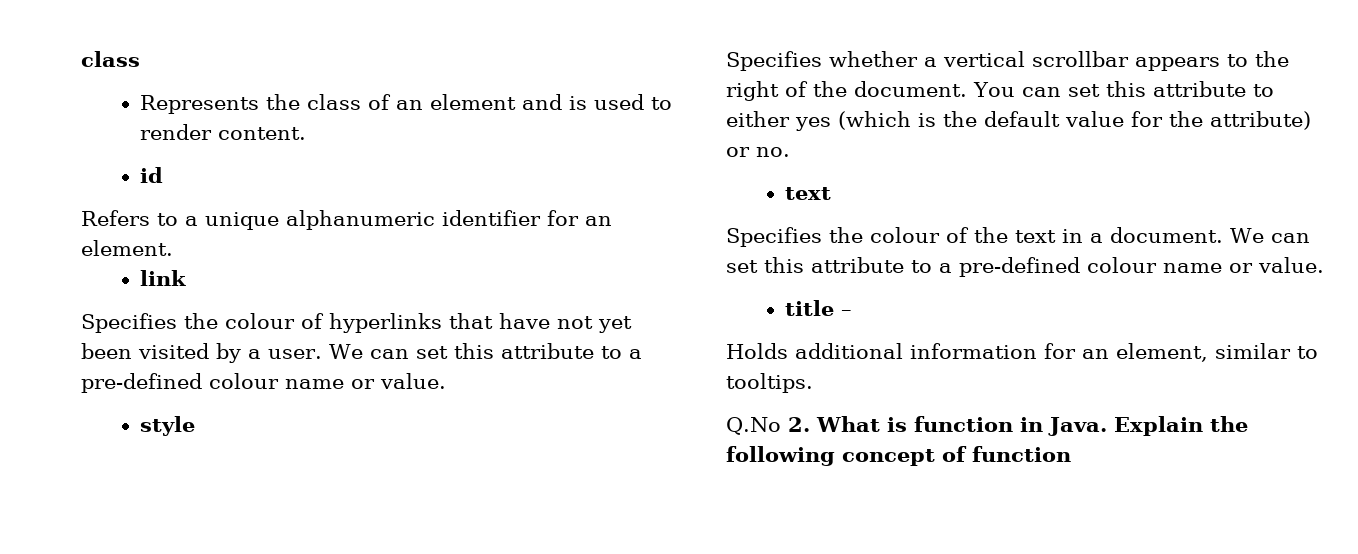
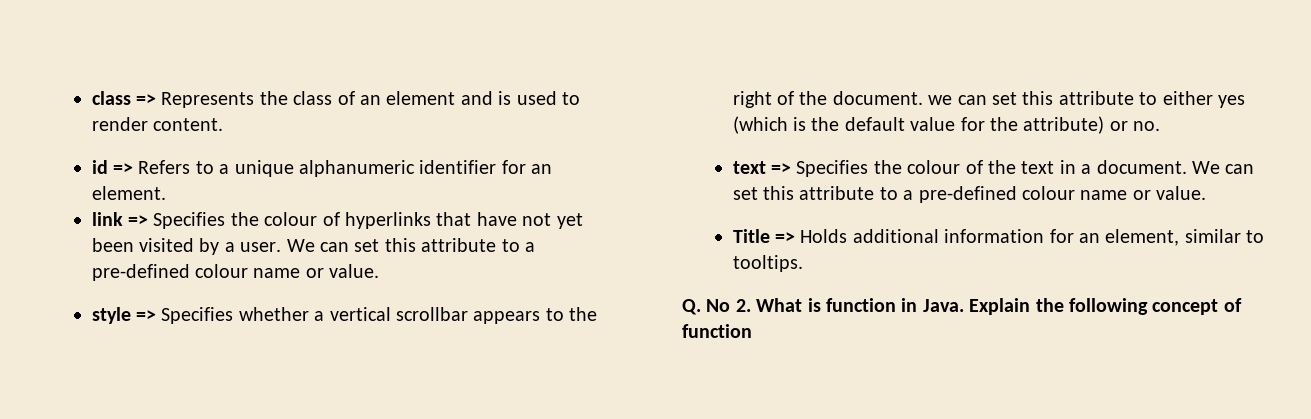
[81,51,140,67] class // -> [91,91,156,105] class =>
(164, 175) // -> [112,163,133,174] =>
(187, 278) // -> [127,215,148,226] =>
(196, 426) // -> [135,310,156,321] =>
[973,82,1015,97] You -> [928,95,953,105] we
(832, 193) // -> [770,163,791,174] =>
[785,300,853,316] title – // -> [732,229,795,243] Title =>
[726,417,781,435] Q.No -> [682,299,731,315] Q. No

